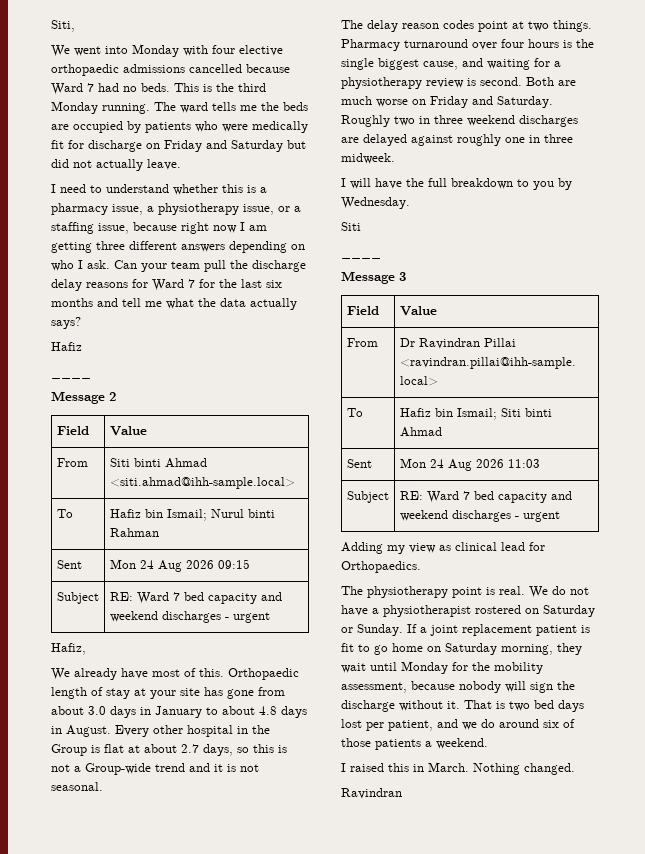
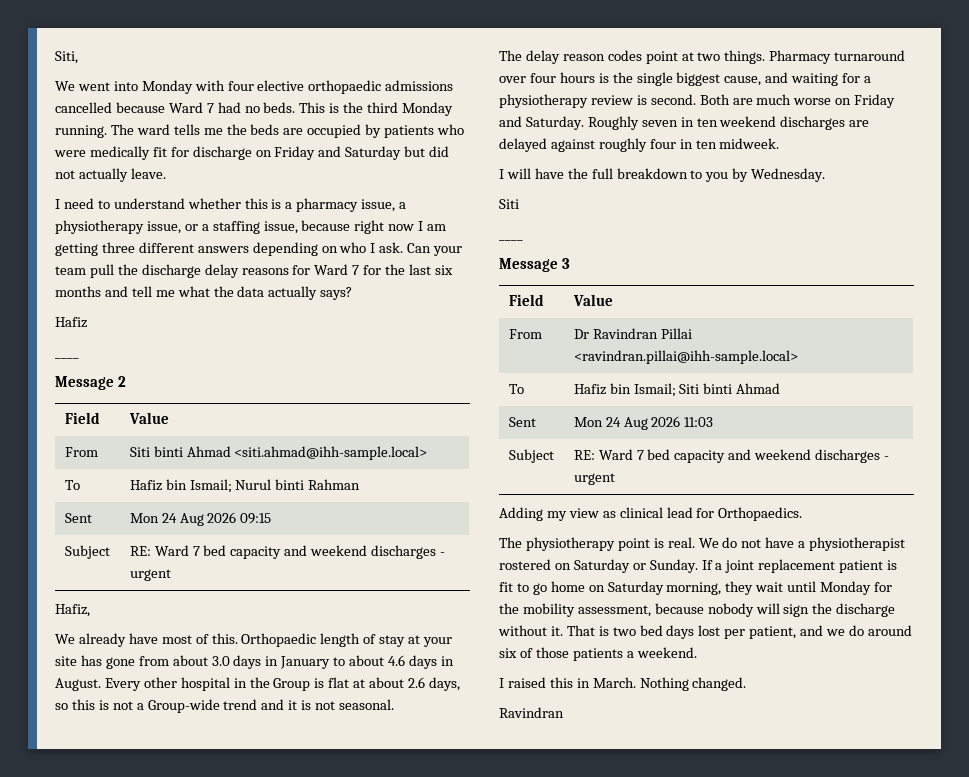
[259,706,277,715] 4.8 -> [388,655,406,666] 4.6
[181,744,199,753] 2.7 -> [408,677,426,688] 2.6
[394,115,463,126] two in three -> [641,117,718,127] seven in ten
[505,134,573,143] one in three -> [649,139,717,149] four in ten

